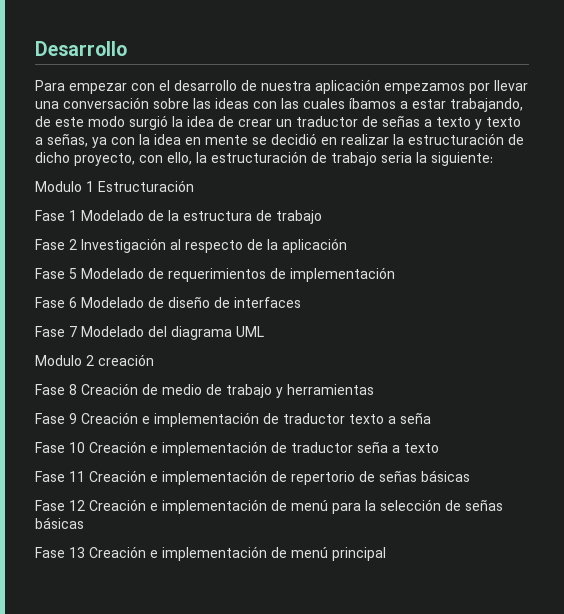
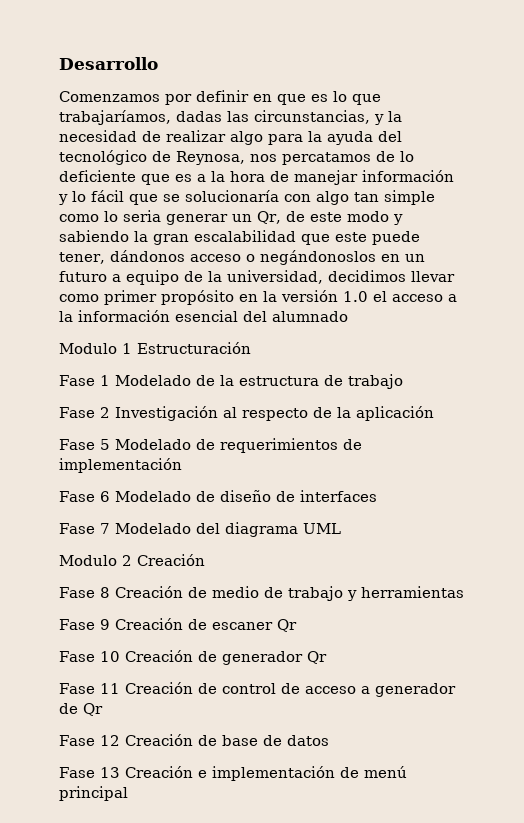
[35,79,528,94] [35,97,523,112] [35,115,521,130] [35,133,524,148] [35,151,493,166] Para empezar con el desarrollo de nuestra aplicación empezamos por llevar una conversación sobre las ideas con las cuales íbamos a estar trabajando, de este modo surgió la idea de crear un traductor de señas a texto y texto a señas, ya con la idea en mente se decidió en realizar la estructuración de dicho proyecto, con ello, la estructuración de trabajo seria la siguiente: -> [59,90,381,105] [59,110,402,125] [59,130,402,145] [59,150,414,165] [59,170,454,185] [58,190,435,205] [59,210,403,225] [59,230,420,245] [59,250,425,265] [59,270,455,285] [59,290,457,305] [59,310,348,322] Comenzamos por definir en que es lo que trabajaríamos, dadas las circunstancias, y la necesidad de realizar algo para la ayuda del tecnológico de Reynosa, nos percatamos de lo deficiente que es a la hora de manejar información y lo fácil que se solucionaría con algo tan simple como lo seria generar un Qr, de este modo y sabiendo la gran escalabilidad que este puede tener, dándonos acceso o negándonoslos en un futuro a equipo de la universidad, decidimos llevar como primer propósito en la versión 1.0 el acceso a la información esencial del alumnado
[98,354,154,366] creación -> [137,554,205,566] Creación
[142,412,431,427] [35,441,439,456] [35,470,470,485] [35,499,503,514] [35,517,84,529] e implementación de traductor texto a seña // Fase 10 Creación e implementación de traductor seña a texto // Fase 11 Creación e implementación de repertorio de señas básicas // Fase 12 Creación e implementación de menú para la selección de señas básicas -> [187,619,297,632] [59,650,327,665] [59,682,456,697] [59,703,103,716] [59,734,329,746] de escaner Qr // Fase 10 Creación de generador Qr // Fase 11 Creación de control de acceso a generador de Qr // Fase 12 Creación de base de datos

